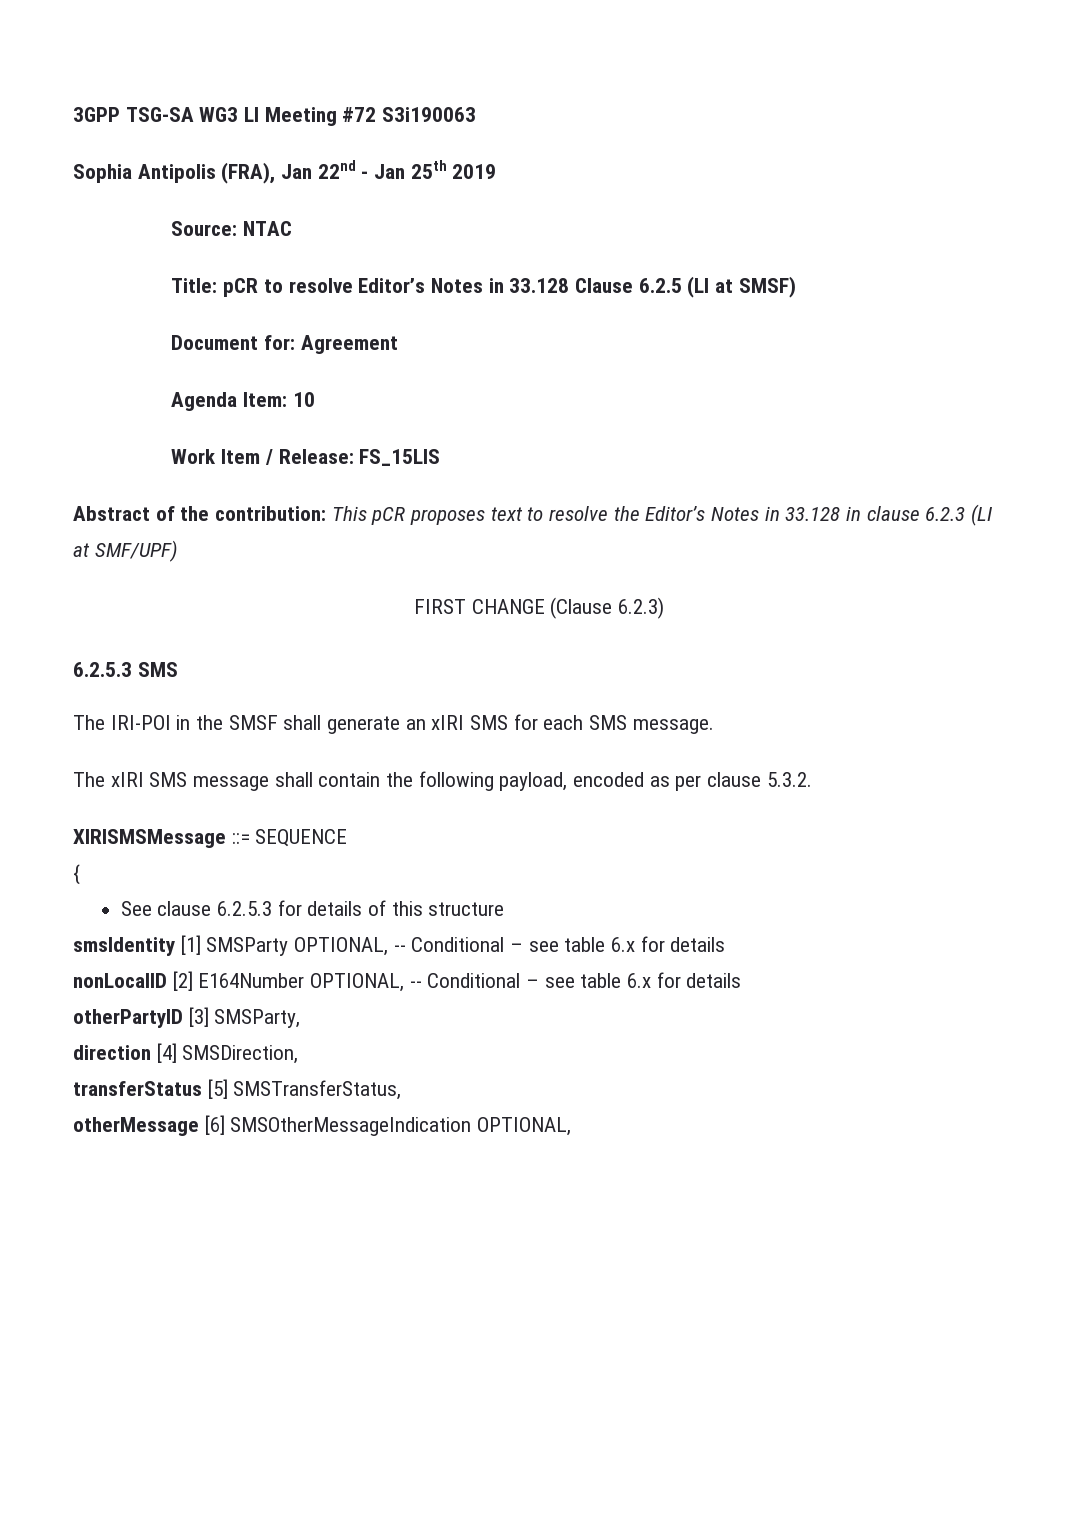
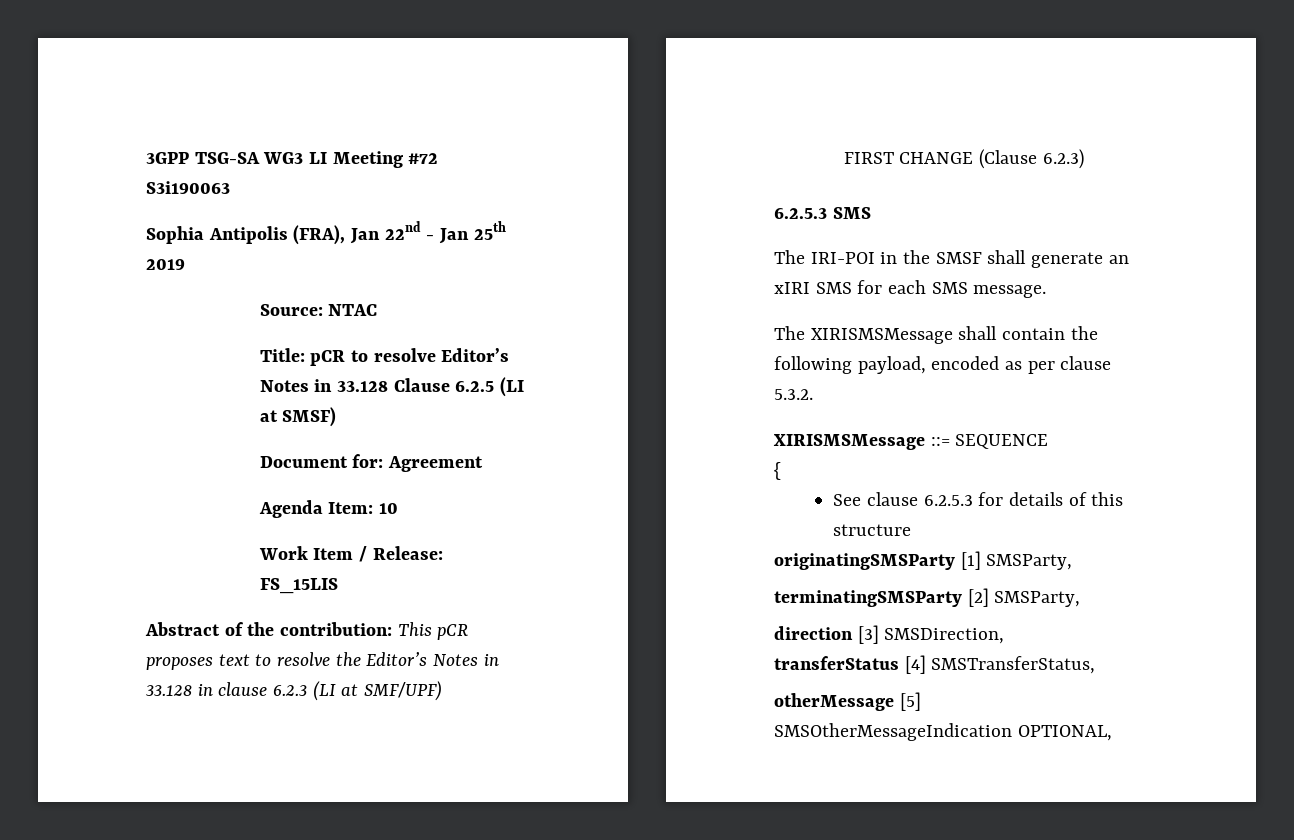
[110,772,270,791] xIRI SMS message -> [810,328,953,344] XIRISMSMessage
[73,935,726,956] [73,971,742,992] [73,1007,209,1028] smsIdentity [1] SMSParty OPTIONAL, -- Conditional – see table 6.x for details // nonLocalID [2] E164Number OPTIONAL, -- Conditional – see table 6.x for details // otherPartyID [3] -> [774,551,1073,570] [774,588,989,607] originatingSMSParty [1] SMSParty, // terminatingSMSParty [2]
[156,1043,177,1063] [4] -> [857,625,879,644] [3]
[207,1079,228,1099] [5] -> [904,655,926,674] [4]
[204,1115,225,1135] [6] -> [899,692,921,711] [5]

